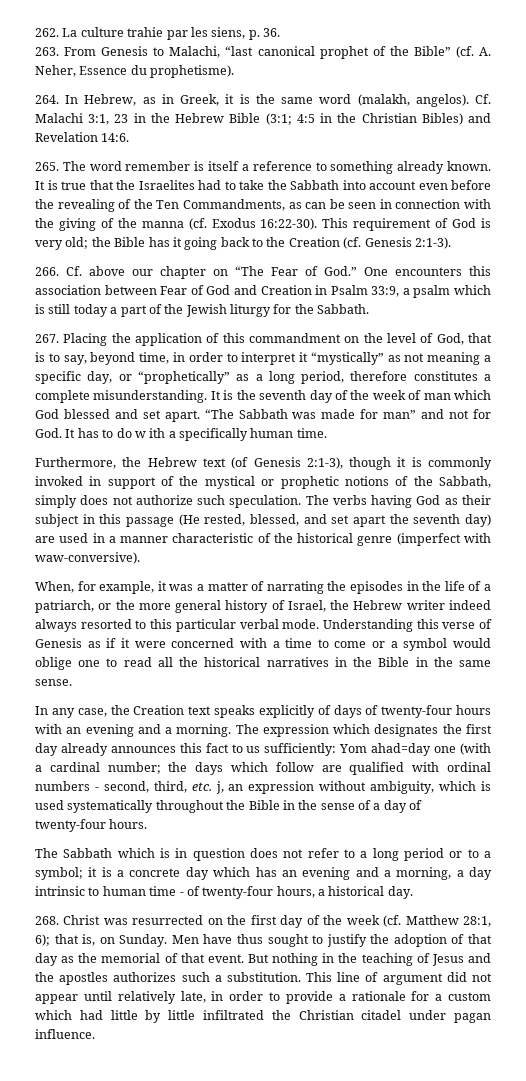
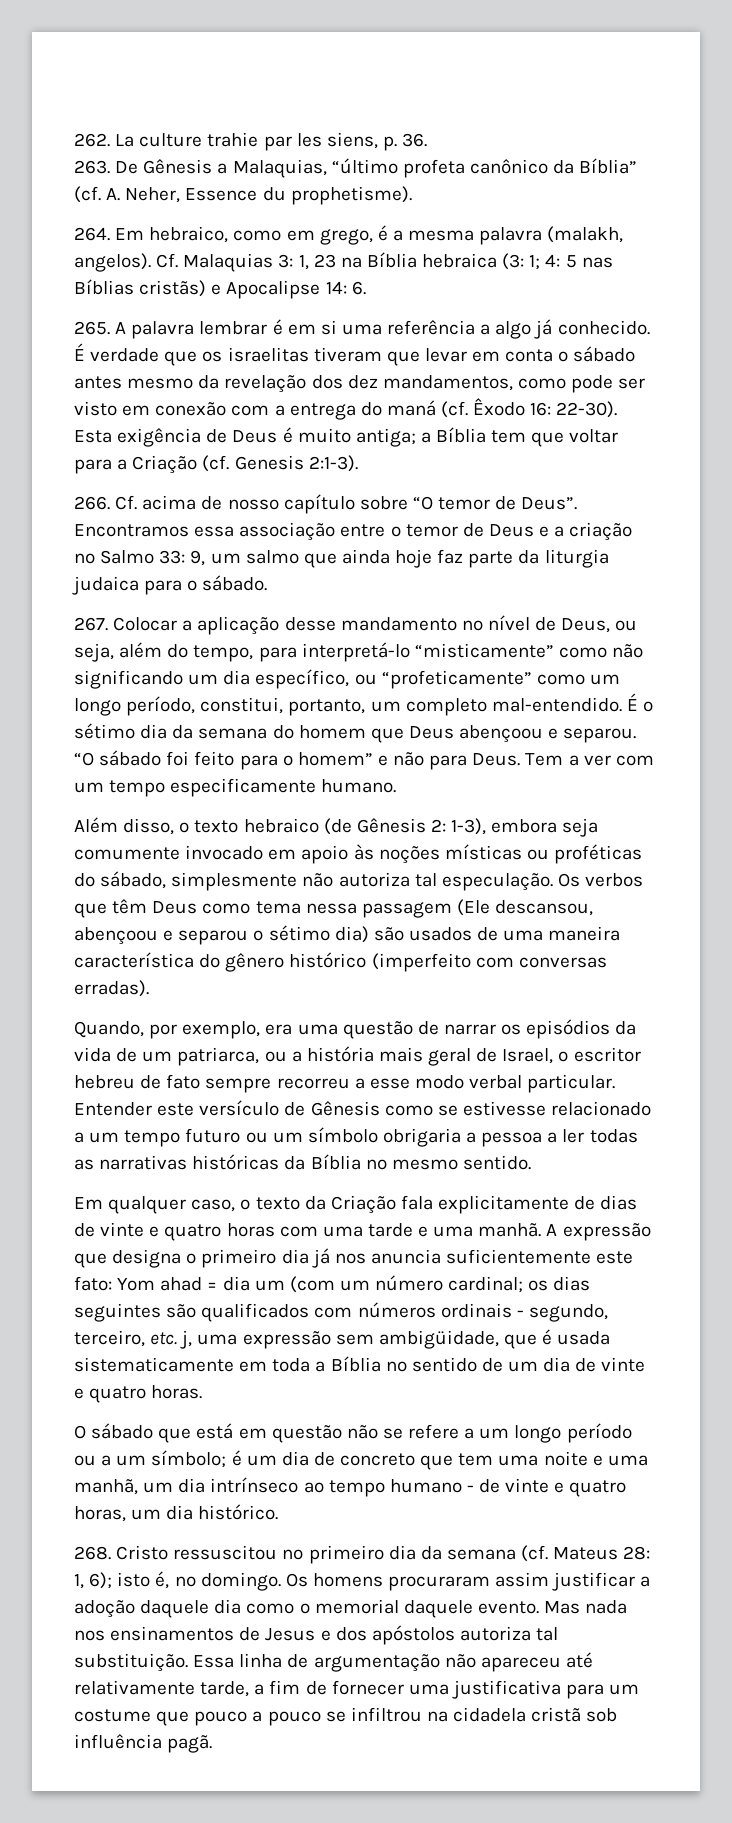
[64,46,451,59] From Genesis to Malachi, “last canonical prophet of the Bible” -> [115,158,638,178] De Gênesis a Malaquias, “último profeta canônico da Bíblia”
[65,94,491,107] [35,113,491,125] [35,132,130,142] [35,161,491,174] [35,180,491,190] [35,199,491,212] [35,218,492,231] [35,237,340,250] In Hebrew, as in Greek, it is the same word (malakh, angelos). Cf. Malachi 3:1, 23 in the Hebrew Bible (3:1; 4:5 in the Christian Bibles) and Revelation 14:6. // 265. The word remember is itself a reference to something already known. It is true that the Israelites had to take the Sabbath into account even before the revealing of the Ten Commandments, as can be seen in connection with the giving of the manna (cf. Exodus 16:22-30). This requirement of God is very old; the Bible has it going back to the Creation -> [115,225,624,245] [74,252,613,272] [74,279,366,299] [74,319,650,339] [74,343,636,366] [74,375,646,393] [74,398,618,420] [74,427,619,447] [74,455,198,474] Em hebraico, como em grego, é a mesma palavra (malakh, angelos). Cf. Malaquias 3: 1, 23 na Bíblia hebraica (3: 1; 4: 5 nas Bíblias cristãs) e Apocalipse 14: 6. // 265. A palavra lembrar é em si uma referência a algo já conhecido. É verdade que os israelitas tiveram que levar em conta o sábado antes mesmo da revelação dos dez mandamentos, como pode ser visto em conexão com a entrega do maná (cf. Êxodo 16: 22-30). Esta exigência de Deus é muito antiga; a Bíblia tem que voltar para a Criação
[89,266,491,279] [35,285,491,298] [35,304,370,317] [35,333,492,346] [35,352,491,365] [35,371,492,384] [35,390,492,403] [35,409,491,422] [35,428,327,441] [35,457,493,470] [35,476,492,489] [35,495,491,508] [35,514,492,527] [35,533,491,546] [35,552,140,564] [35,581,492,594] [35,600,491,613] [35,619,492,632] [35,638,492,651] [35,657,491,670] [35,679,72,686] [35,705,491,718] [35,724,492,737] [35,743,492,756] [35,762,492,775] [35,781,492,794] [35,800,423,813] [35,819,148,832] [35,848,491,861] [35,867,492,880] [35,886,413,899] [35,915,491,928] [35,934,492,947] [35,953,492,966] [35,972,493,985] [35,991,491,1004] [35,1010,492,1023] [35,1029,95,1039] above our chapter on “The Fear of God.” One encounters this association between Fear of God and Creation in Psalm 33:9, a psalm which is still today a part of the Jewish liturgy for the Sabbath. // 267. Placing the application of this commandment on the level of God, that is to say, beyond time, in order to interpret it “mystically” as not meaning a specific day, or “prophetically” as a long period, therefore constitutes a complete misunderstanding. It is the seventh day of the week of man which God blessed and set apart. “The Sabbath was made for man” and not for God. It has to do w ith a specifically human time. // Furthermore, the Hebrew text (of Genesis 2:1-3), though it is commonly invoked in support of the mystical or prophetic notions of the Sabbath, simply does not authorize such speculation. The verbs having God as their subject in this passage (He rested, blessed, and set apart the seventh day) are used in a manner characteristic of the historical genre (imperfect with waw-conversive). // When, for example, it was a matter of narrating the episodes in the life of a patriarch, or the more general history of Israel, the Hebrew writer indeed always resorted to this particular verbal mode. Understanding this verse of Genesis as if it were concerned with a time to come or a symbol would oblige one to read all the historical narratives in the Bible in the same sense. // In any case, the Creation text speaks explicitly of days of twenty-four hours with an evening and a morning. The expression which designates the first day already announces this fact to us sufficiently: Yom ahad=day one (with a cardinal number; the days which follow are qualified with ordinal numbers - second, third, etc. j, an expression without ambiguity, which is used systematically throughout the Bible in the sense of a day of twenty-four hours. // The Sabbath which is in question does not refer to a long period or to a symbol; it is a concrete day which has an evening and a morning, a day intrinsic to human time - of twenty-four hours, a historical day. // 268. Christ was resurrected on the first day of the week (cf. Matthew 28:1, 6); that is, on Sunday. Men have thus sought to justify the adoption of that day as the memorial of that event. But nothing in the teaching of Jesus and the apostles authorizes such a substitution. This line of argument did not appear until relatively late, in order to provide a rationale for a custom which had little by little infiltrated the Christian citadel under pagan influence. -> [142,494,578,514] [74,522,633,541] [74,549,609,568] [72,575,268,595] [74,615,638,635] [74,642,644,662] [74,669,620,689] [74,693,654,716] [74,723,637,743] [74,750,654,770] [74,778,397,797] [74,817,599,837] [74,844,643,864] [74,871,644,891] [74,899,594,918] [74,925,621,945] [74,952,607,972] [74,980,149,997] [74,1019,637,1039] [74,1046,641,1066] [74,1074,616,1093] [74,1100,652,1116] [74,1127,638,1147] [74,1154,531,1170] [74,1195,638,1214] [74,1222,651,1241] [74,1248,634,1268] [74,1275,591,1293] [74,1302,608,1322] [74,1329,611,1349] [74,1356,646,1372] [74,1385,203,1403] [74,1423,632,1443] [74,1450,648,1470] [74,1477,627,1497] [74,1504,279,1522] [74,1545,651,1564] [74,1571,651,1591] [74,1599,628,1618] [74,1625,559,1645] [74,1652,593,1672] [74,1680,640,1699] [74,1707,618,1726] [74,1734,213,1753] acima de nosso capítulo sobre “O temor de Deus”. Encontramos essa associação entre o temor de Deus e a criação no Salmo 33: 9, um salmo que ainda hoje faz parte da liturgia judaica para o sábado. // 267. Colocar a aplicação desse mandamento no nível de Deus, ou seja, além do tempo, para interpretá-lo “misticamente” como não significando um dia específico, ou “profeticamente” como um longo período, constitui, portanto, um completo mal-entendido. É o sétimo dia da semana do homem que Deus abençoou e separou. “O sábado foi feito para o homem” e não para Deus. Tem a ver com um tempo especificamente humano. // Além disso, o texto hebraico (de Gênesis 2: 1-3), embora seja comumente invocado em apoio às noções místicas ou proféticas do sábado, simplesmente não autoriza tal especulação. Os verbos que têm Deus como tema nessa passagem (Ele descansou, abençoou e separou o sétimo dia) são usados de uma maneira característica do gênero histórico (imperfeito com conversas erradas). // Quando, por exemplo, era uma questão de narrar os episódios da vida de um patriarca, ou a história mais geral de Israel, o escritor hebreu de fato sempre recorreu a esse modo verbal particular. Entender este versículo de Gênesis como se estivesse relacionado a um tempo futuro ou um símbolo obrigaria a pessoa a ler todas as narrativas históricas da Bíblia no mesmo sentido. // Em qualquer caso, o texto da Criação fala explicitamente de dias de vinte e quatro horas com uma tarde e uma manhã. A expressão que designa o primeiro dia já nos anuncia suficientemente este fato: Yom ahad = dia um (com um número cardinal; os dias seguintes são qualificados com números ordinais - segundo, terceiro, etc. j, uma expressão sem ambigüidade, que é usada sistematicamente em toda a Bíblia no sentido de um dia de vinte e quatro horas. // O sábado que está em questão não se refere a um longo período ou a um símbolo; é um dia de concreto que tem uma noite e uma manhã, um dia intrínseco ao tempo humano - de vinte e quatro horas, um dia histórico. // 268. Cristo ressuscitou no primeiro dia da semana (cf. Mateus 28: 1, 6); isto é, no domingo. Os homens procuraram assim justificar a adoção daquele dia como o memorial daquele evento. Mas nada nos ensinamentos de Jesus e dos apóstolos autoriza tal substituição. Essa linha de argumentação não apareceu até relativamente tarde, a fim de fornecer uma justificativa para um costume que pouco a pouco se infiltrou na cidadela cristã sob influência pagã.

